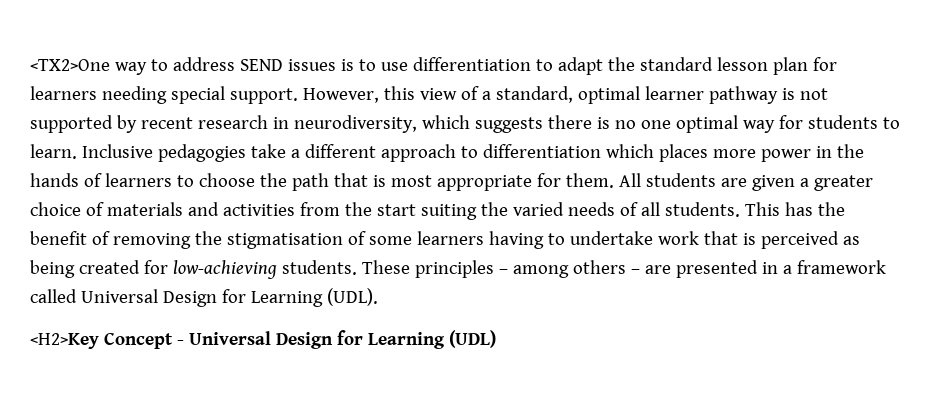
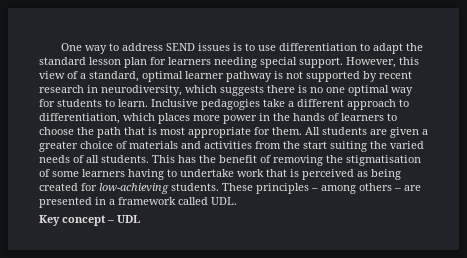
[30,59,110,71] <TX2>One -> [61,43,83,51] One
[482,144,601,158] differentiation -> [39,113,120,124] differentiation,
[80,288,378,307] [30,330,496,349] Universal Design for Learning (UDL). // <H2>Key Concept - Universal Design for Learning (UDL) -> [211,197,237,205] [39,215,140,226] UDL. // Key concept – UDL

